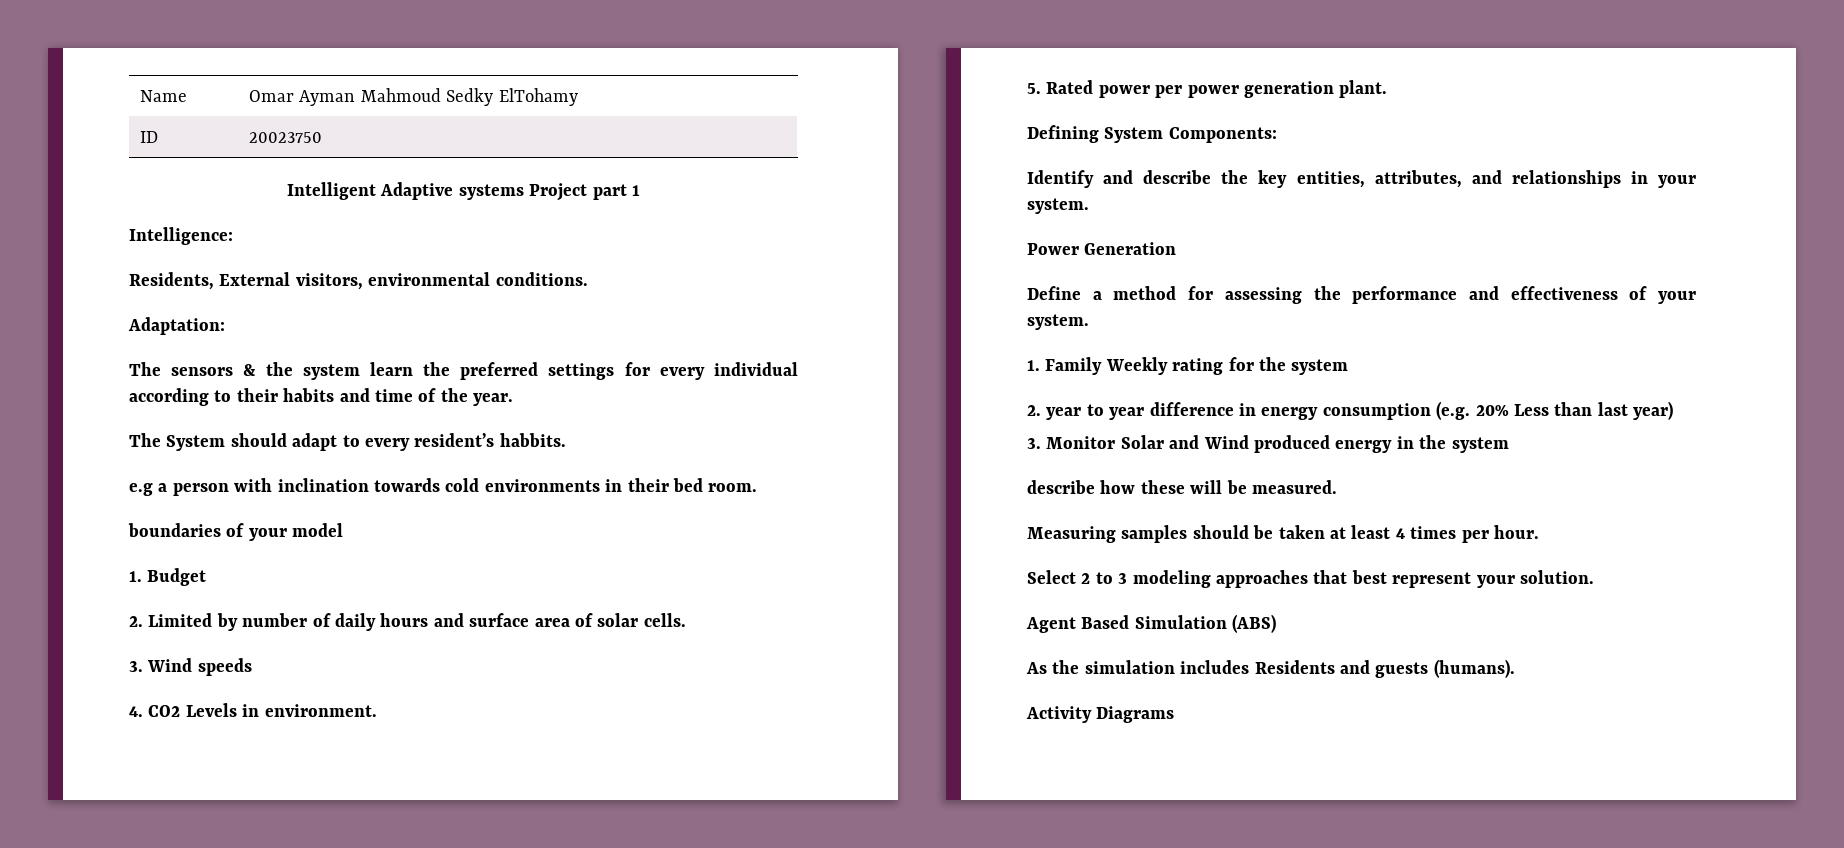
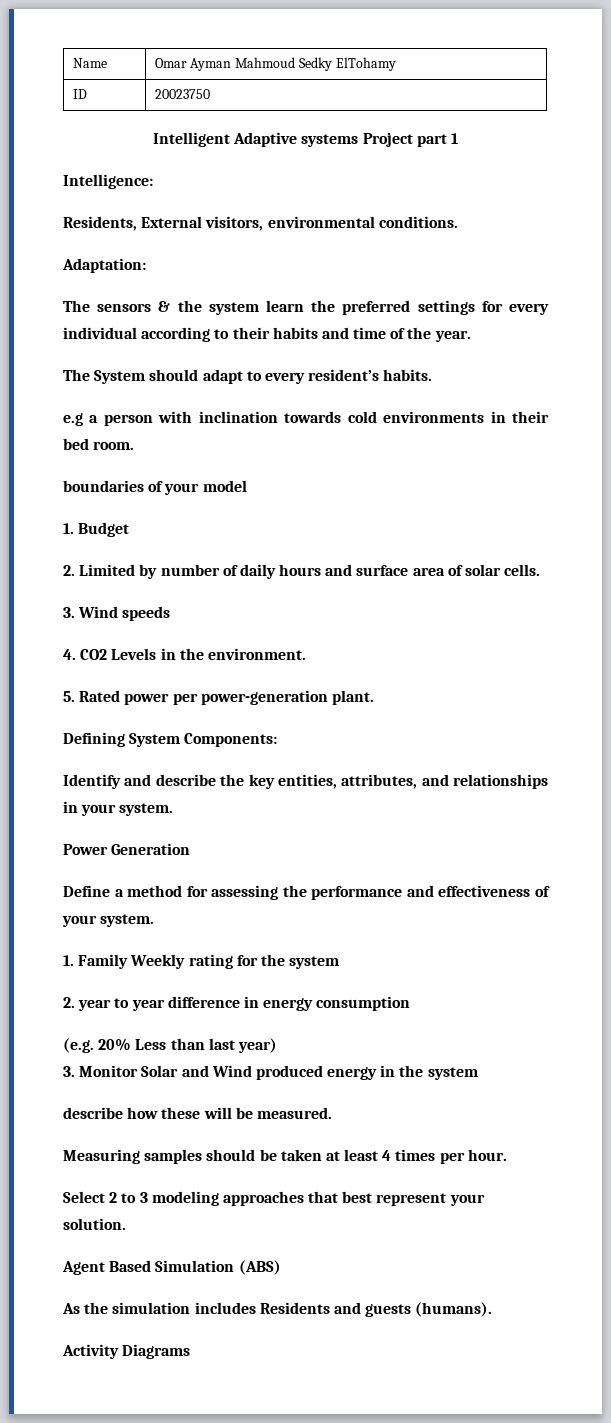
[499,433,566,447] habbits. -> [383,369,433,381] habits.
(260, 710) none -> [179,648,204,660] the
[1187,81,1334,98] power generation -> [200,690,328,705] power-generation
(1431, 411) none -> (411, 1003) //

